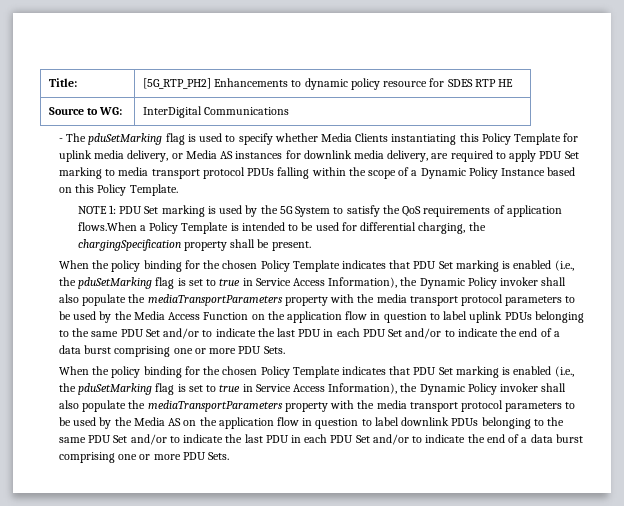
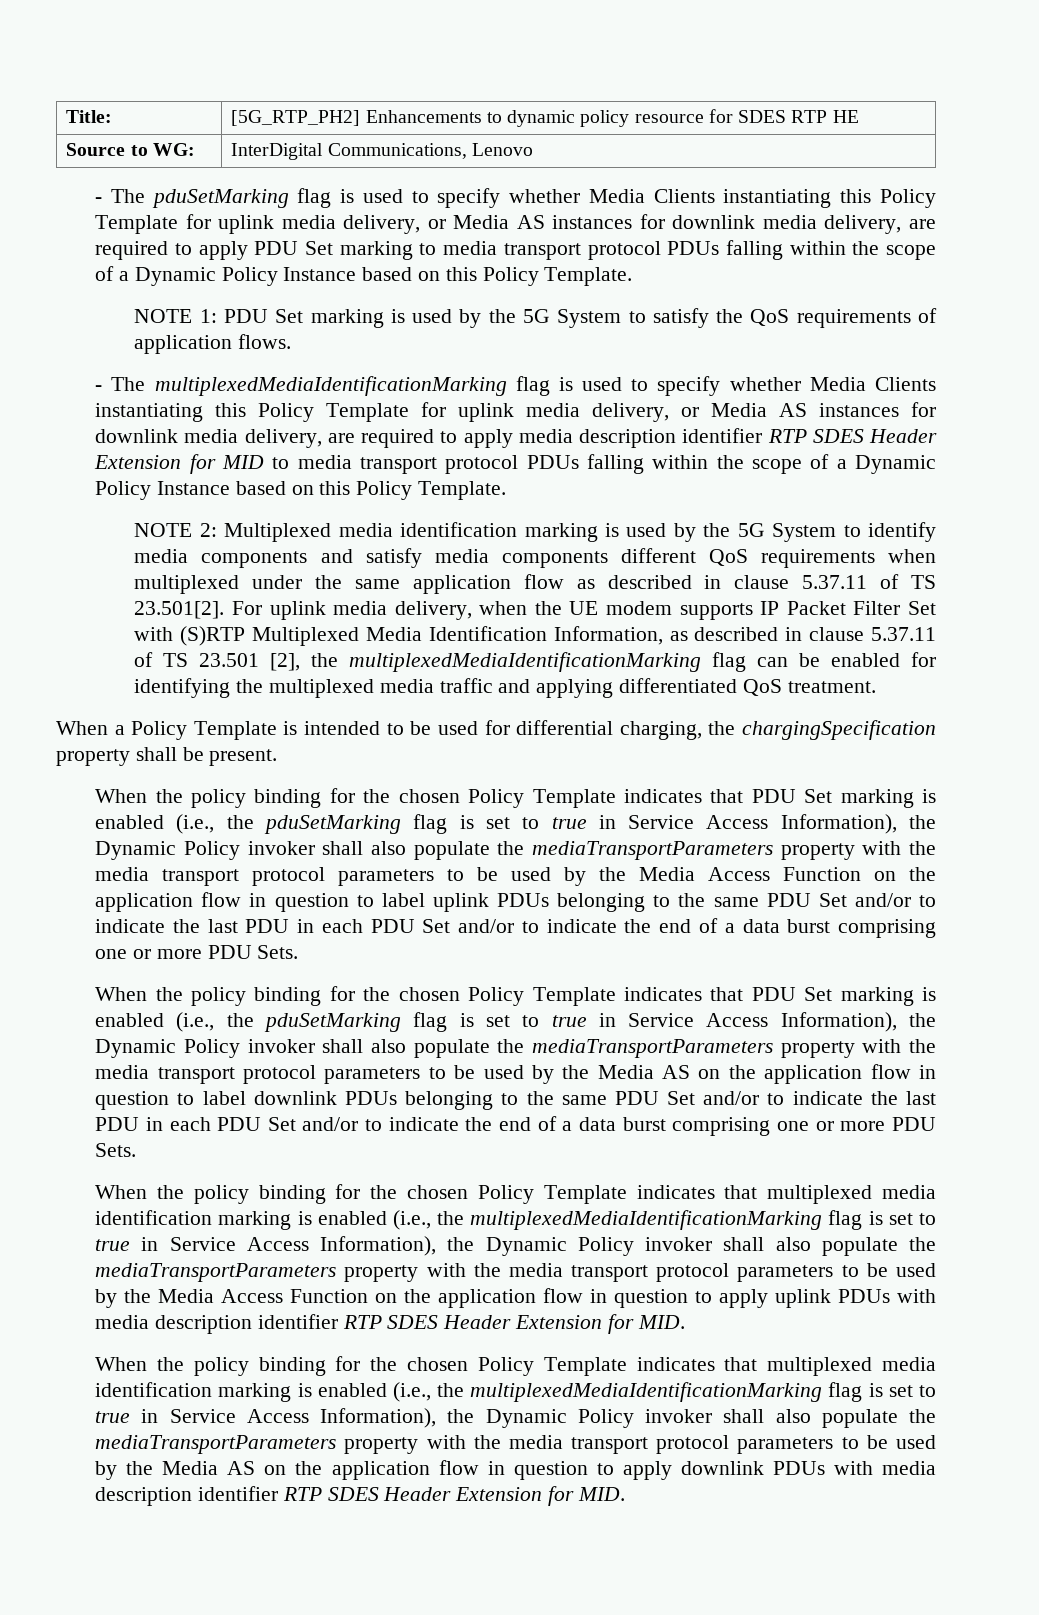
[204,107,290,115] Communications -> [327,143,533,159] Communications, Lenovo
[77,222,137,231] flows.When -> [238,334,292,349] [95,376,937,396] [95,402,936,422] [95,428,937,448] [94,454,936,474] [95,481,507,500] [134,522,936,542] [134,548,936,568] [134,574,937,594] [134,601,937,620] [134,626,937,646] [134,652,936,672] [134,678,876,698] [56,721,108,735] flows. // - The multiplexedMediaIdentificationMarking flag is used to specify whether Media Clients instantiating this Policy Template for uplink media delivery, or Media AS instances for downlink media delivery, are required to apply media description identifier RTP SDES Header Extension for MID to media transport protocol PDUs falling within the scope of a Dynamic Policy Instance based on this Policy Template. // NOTE 2: Multiplexed media identification marking is used by the 5G System to identify media components and satisfy media components different QoS requirements when multiplexed under the same application flow as described in clause 5.37.11 of TS 23.501[2]. For uplink media delivery, when the UE modem supports IP Packet Filter Set with (S)RTP Multiplexed Media Identification Information, as described in clause 5.37.11 of TS 23.501 [2], the multiplexedMediaIdentificationMarking flag can be enabled for identifying the multiplexed media traffic and applying differentiated QoS treatment. // When
(230, 456) none -> [95,1184,937,1204] [95,1210,936,1230] [95,1236,936,1256] [95,1263,937,1282] [95,1288,936,1308] [95,1314,685,1334] [95,1356,937,1376] [95,1382,936,1402] [95,1408,936,1428] [95,1435,937,1454] [95,1460,937,1480] [95,1486,625,1506] // When the policy binding for the chosen Policy Template indicates that multiplexed media identification marking is enabled (i.e., the multiplexedMediaIdentificationMarking flag is set to true in Service Access Information), the Dynamic Policy invoker shall also populate the mediaTransportParameters property with the media transport protocol parameters to be used by the Media Access Function on the application flow in question to apply uplink PDUs with media description identifier RTP SDES Header Extension for MID. // When the policy binding for the chosen Policy Template indicates that multiplexed media identification marking is enabled (i.e., the multiplexedMediaIdentificationMarking flag is set to true in Service Access Information), the Dynamic Policy invoker shall also populate the mediaTransportParameters property with the media transport protocol parameters to be used by the Media AS on the application flow in question to apply downlink PDUs with media description identifier RTP SDES Header Extension for MID.

